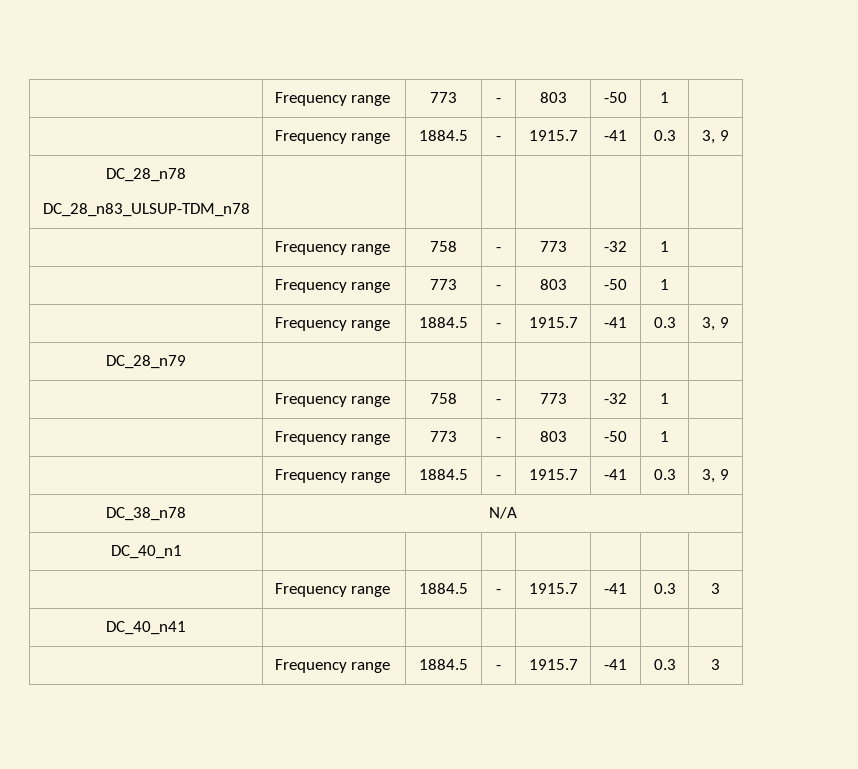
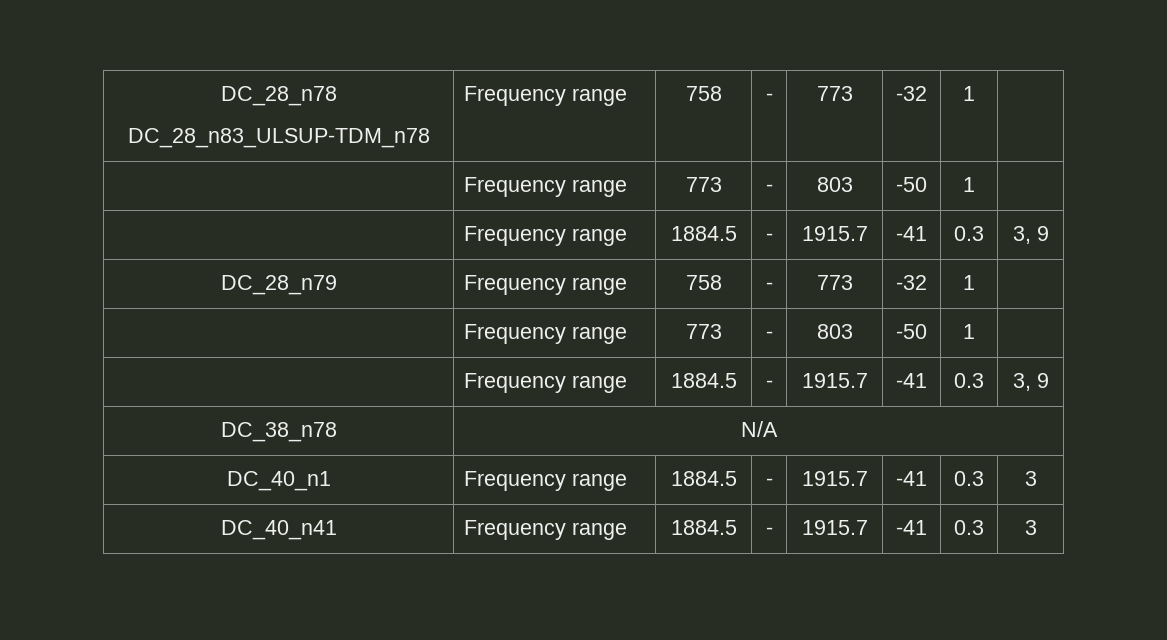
[274,92,391,106] [430,92,457,103] [496,98,501,103] [539,92,567,103] [604,92,627,103] [660,92,669,103] [274,130,391,144] [419,130,468,141] [496,136,501,141] [528,130,578,141] [604,130,627,141] [653,130,676,141] [702,130,729,144] | Frequency range | 773 | - | 803 | -50 | 1 | // | Frequency range | 1884.5 | - | 1915.7 | -41 | 0.3 | 3, 9 // -> (220, 96) none
(250, 210) | | | | | | // | -> (430, 138) none
(186, 362) | | | | | | // | -> (337, 285) none
(182, 552) | | | | | | // | -> (331, 481) none
(186, 628) | | | | | | // | -> (337, 530) none

